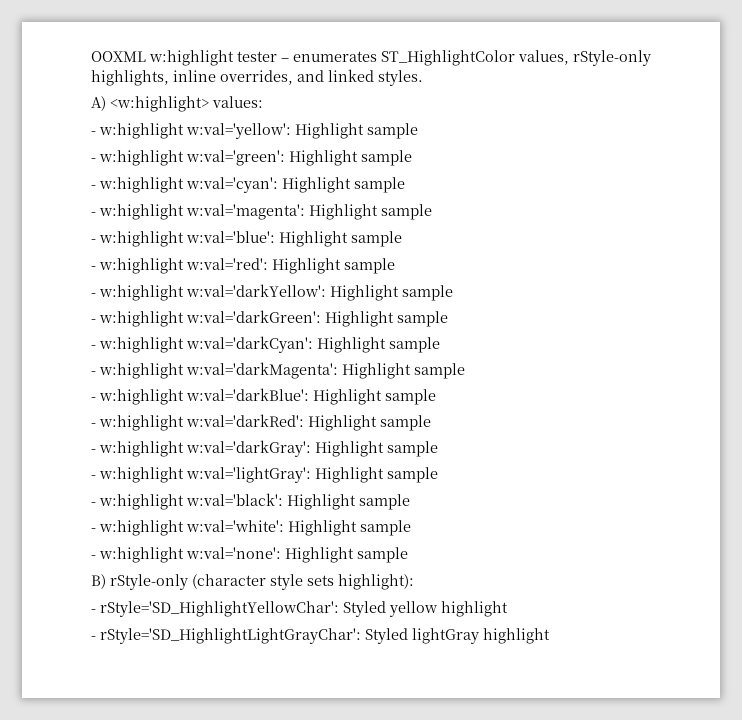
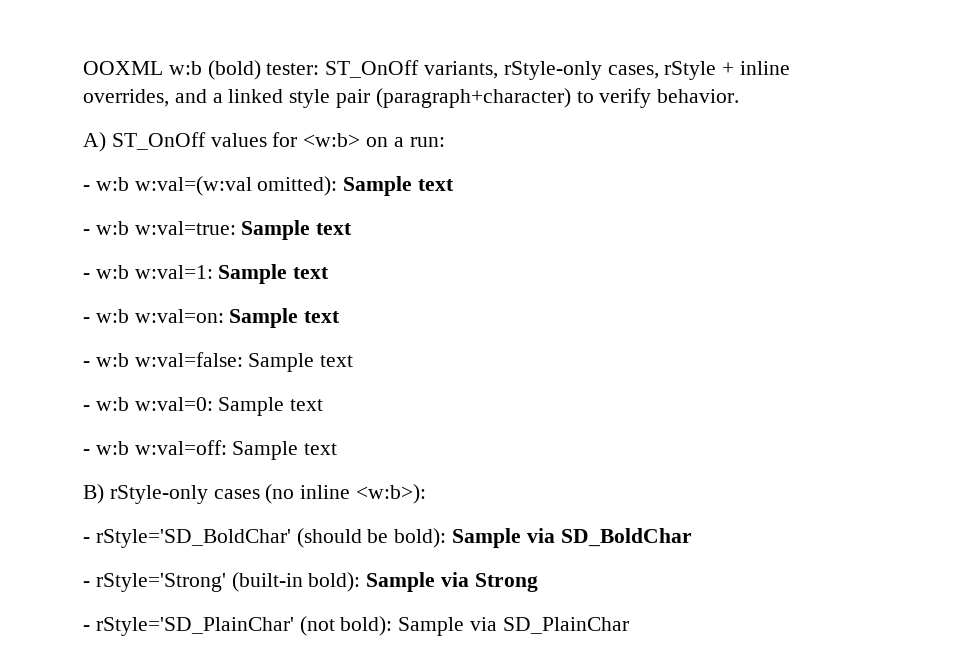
[149,50,651,66] [91,69,423,86] [91,96,263,112] [91,123,418,139] [91,150,412,166] [91,177,405,193] [91,204,432,220] [91,231,402,247] [91,258,395,274] [91,284,453,301] [91,310,448,327] [91,336,440,353] [91,362,465,379] [91,388,436,405] [91,414,431,431] [91,440,438,457] [91,467,438,483] [91,493,410,510] [91,520,411,536] [91,547,408,563] [91,574,414,590] [91,601,508,617] [91,628,550,644] w:highlight tester – enumerates ST_HighlightColor values, rStyle-only highlights, inline overrides, and linked styles. // A) <w:highlight> values: // - w:highlight w:val='yellow': Highlight sample // - w:highlight w:val='green': Highlight sample // - w:highlight w:val='cyan': Highlight sample // - w:highlight w:val='magenta': Highlight sample // - w:highlight w:val='blue': Highlight sample // - w:highlight w:val='red': Highlight sample // - w:highlight w:val='darkYellow': Highlight sample // - w:highlight w:val='darkGreen': Highlight sample // - w:highlight w:val='darkCyan': Highlight sample // - w:highlight w:val='darkMagenta': Highlight sample // - w:highlight w:val='darkBlue': Highlight sample // - w:highlight w:val='darkRed': Highlight sample // - w:highlight w:val='darkGray': Highlight sample // - w:highlight w:val='lightGray': Highlight sample // - w:highlight w:val='black': Highlight sample // - w:highlight w:val='white': Highlight sample // - w:highlight w:val='none': Highlight sample // B) rStyle-only (character style sets highlight): // - rStyle='SD_HighlightYellowChar': Styled yellow highlight // - rStyle='SD_HighlightLightGrayChar': Styled lightGray highlight -> [168,60,791,80] [83,88,740,108] [83,132,445,152] [83,176,455,196] [83,220,353,240] [83,264,330,284] [83,308,341,328] [83,352,354,372] [83,397,324,416] [83,440,338,460] [83,484,427,504] [83,528,692,548] [83,572,538,592] [83,616,629,636] w:b (bold) tester: ST_OnOff variants, rStyle-only cases, rStyle + inline overrides, and a linked style pair (paragraph+character) to verify behavior. // A) ST_OnOff values for <w:b> on a run: // - w:b w:val=(w:val omitted): Sample text // - w:b w:val=true: Sample text // - w:b w:val=1: Sample text // - w:b w:val=on: Sample text // - w:b w:val=false: Sample text // - w:b w:val=0: Sample text // - w:b w:val=off: Sample text // B) rStyle-only cases (no inline <w:b>): // - rStyle='SD_BoldChar' (should be bold): Sample via SD_BoldChar // - rStyle='Strong' (built-in bold): Sample via Strong // - rStyle='SD_PlainChar' (not bold): Sample via SD_PlainChar

